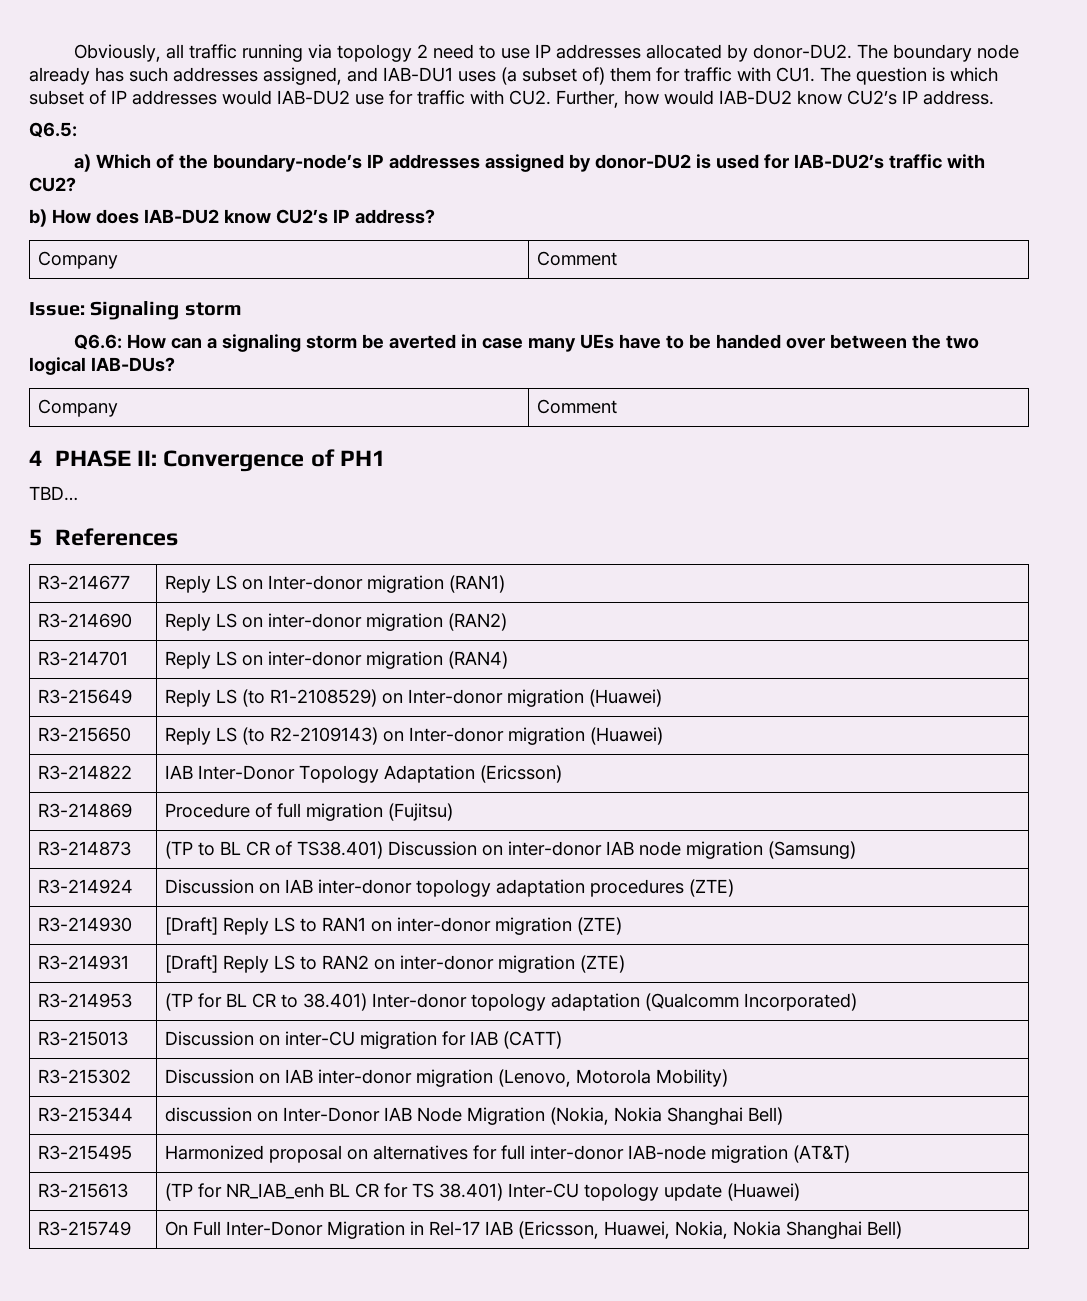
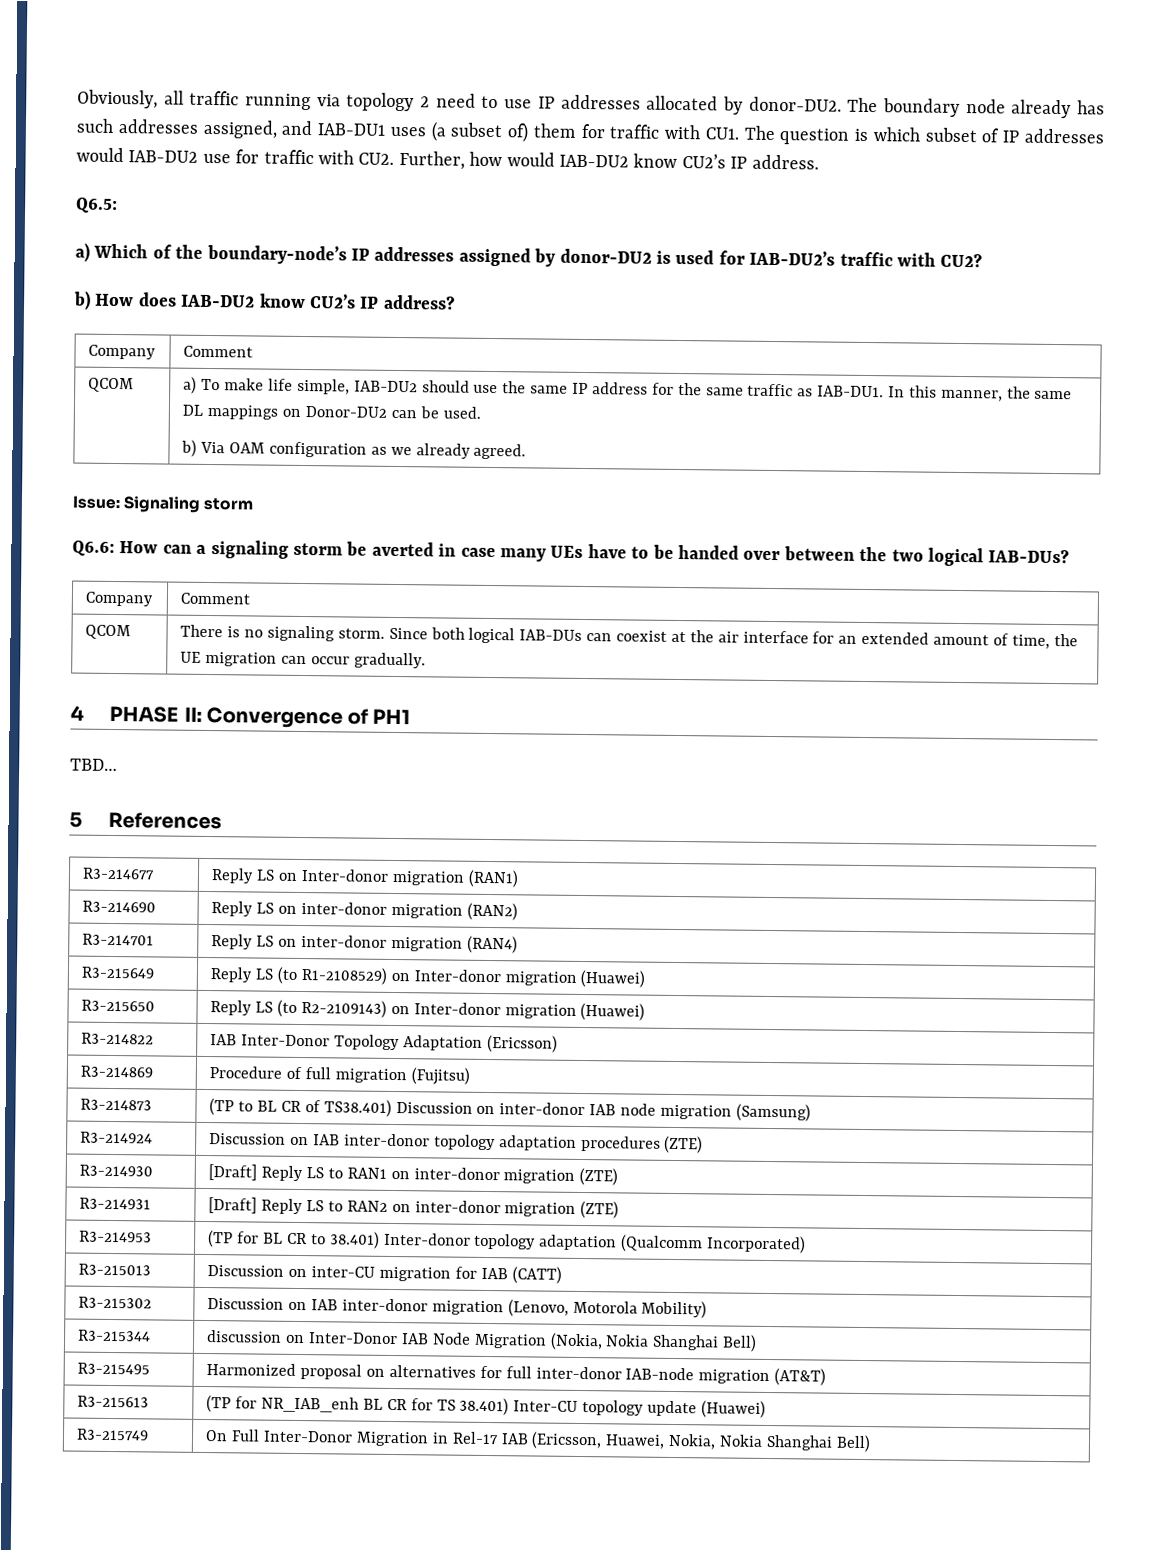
(617, 258) none -> [88,377,135,393] [183,376,1073,402] [182,404,481,420] [181,439,527,460] // QCOM | a) To make life simple, IAB-DU2 should use the same IP address for the same traffic as IAB-DU1. In this manner, the same DL mappings on Donor-DU2 can be used. // b) Via OAM configuration as we already agreed.
(617, 406) none -> [85,624,132,640] [180,624,1078,649] [180,651,426,669] // QCOM | There is no signaling storm. Since both logical IAB-DUs can coexist at the air interface for an extended amount of time, the UE migration can occur gradually.

